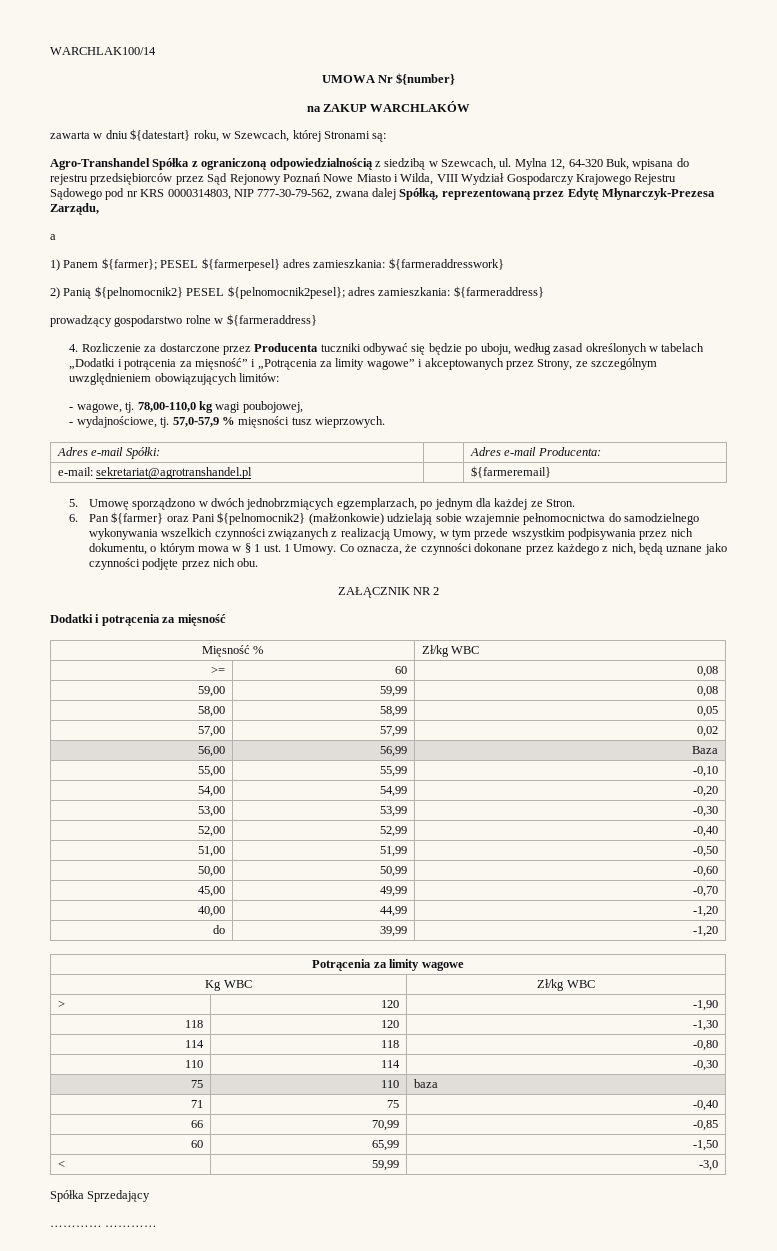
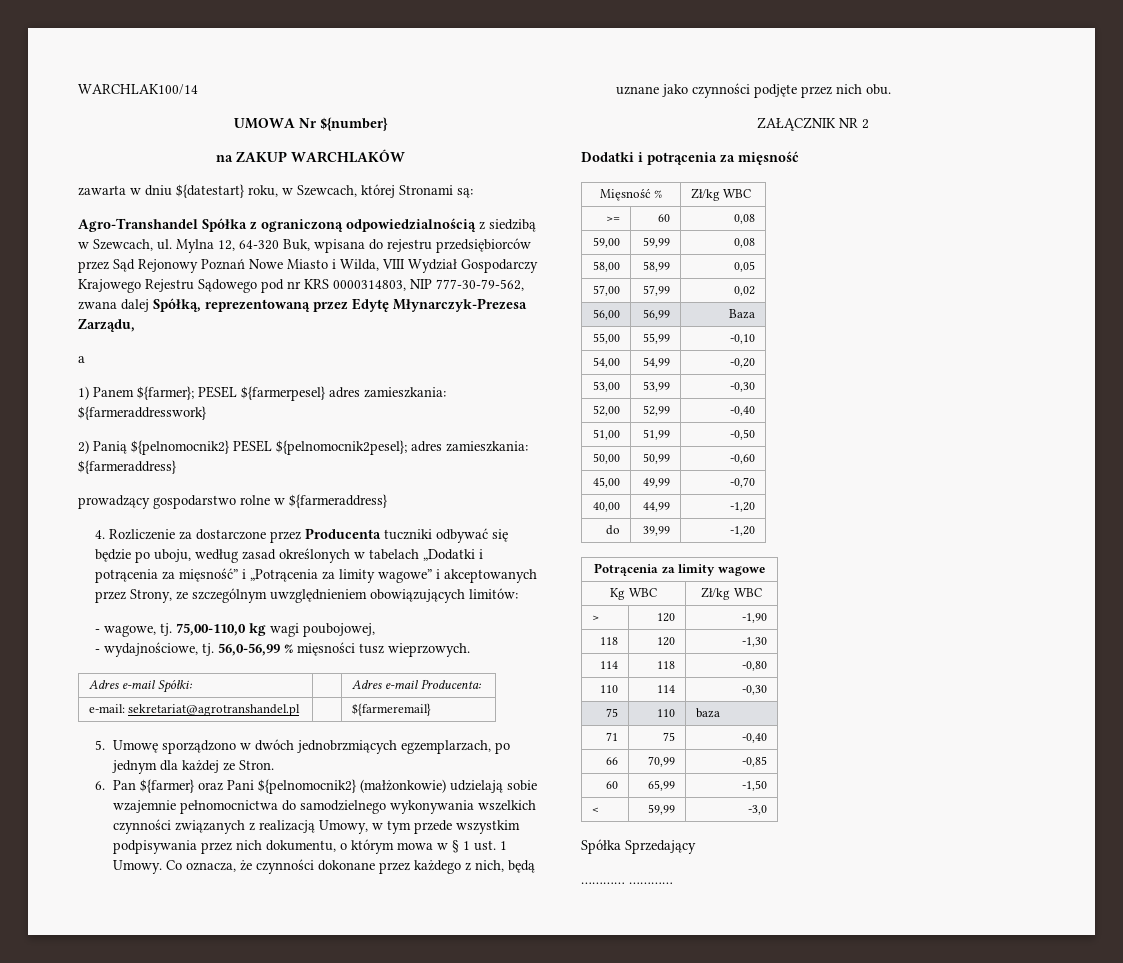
[137,402,196,412] 78,00-110,0 -> [176,623,247,636] 75,00-110,0
[172,417,219,427] 57,0-57,9 -> [218,643,281,656] 56,0-56,99

